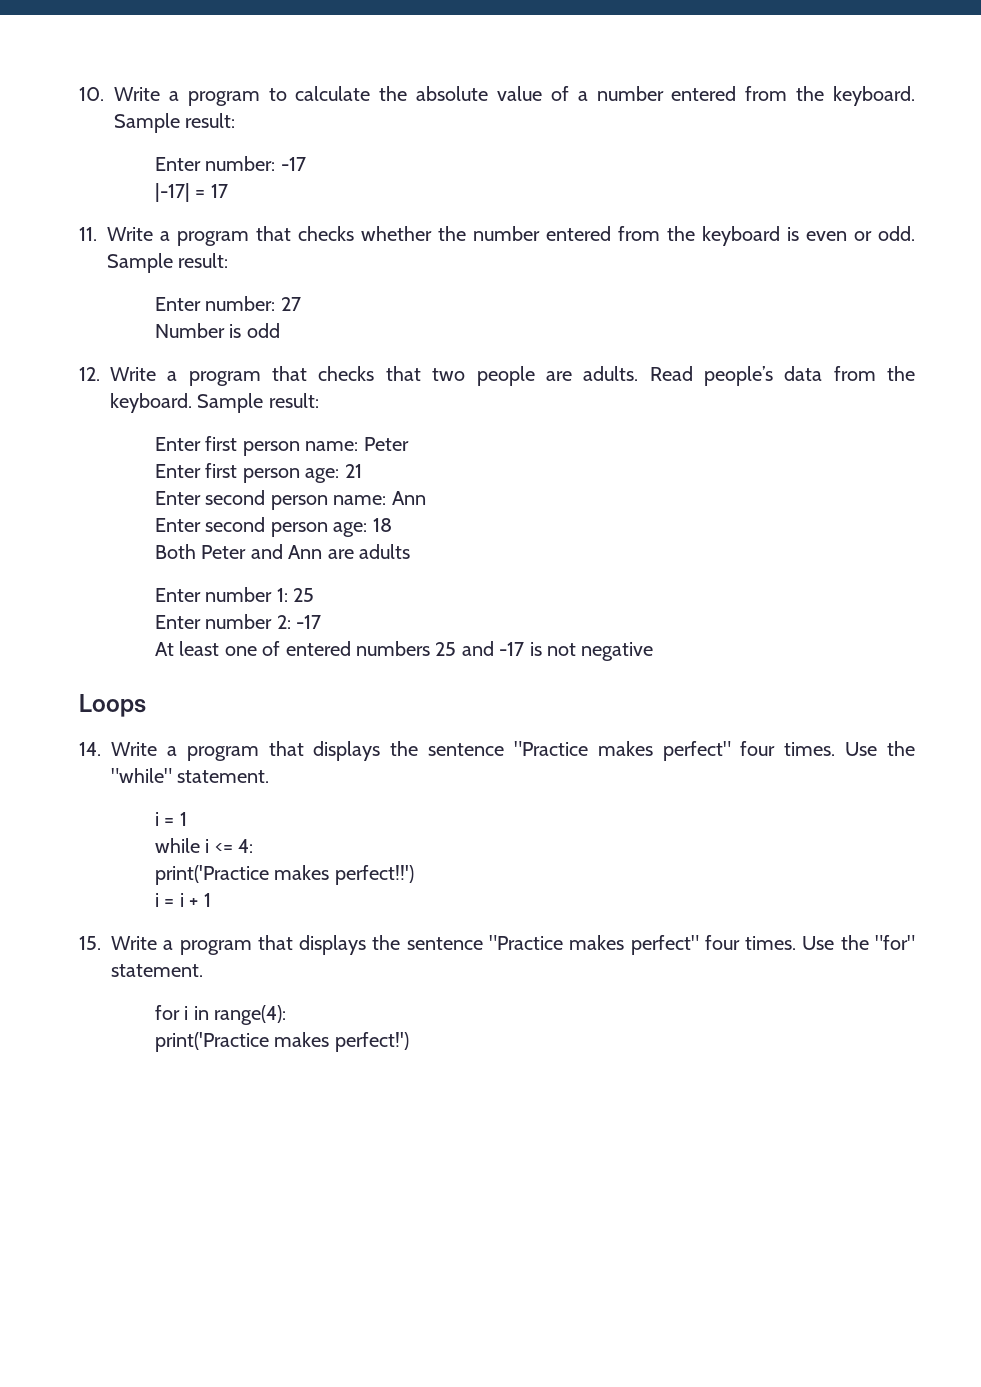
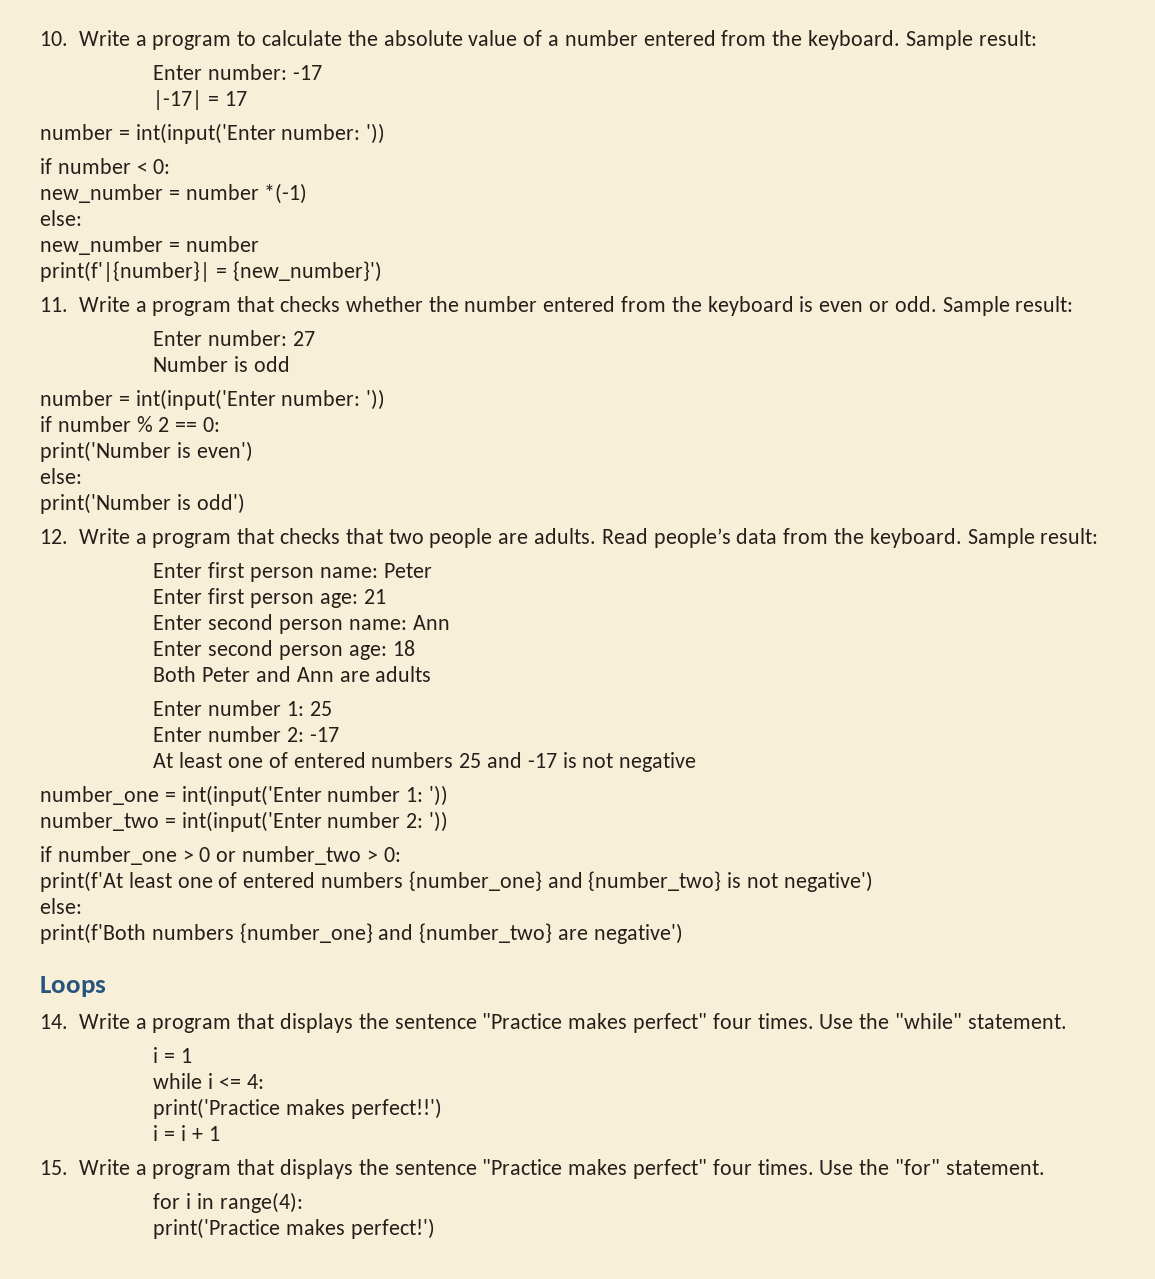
(228, 191) none -> [40,123,386,144] [40,158,171,174] [40,183,308,204] [40,210,82,226] [40,236,259,255] [40,261,382,282] // number = int(input('Enter number: ')) // if number < 0: // new_number = number *(-1) // else: // new_number = number // print(f'|{number}| = {new_number}')
(280, 330) none -> [40,389,386,410] [40,416,221,432] [40,441,253,462] [40,468,82,484] [40,493,245,514] // number = int(input('Enter number: ')) // if number % 2 == 0: // print('Number is even') // else: // print('Number is odd')
(654, 651) none -> [40,785,449,806] [40,811,449,832] [40,846,401,865] [40,871,873,892] [40,898,82,914] [40,923,683,944] // number_one = int(input('Enter number 1: ')) // number_two = int(input('Enter number 2: ')) // if number_one > 0 or number_two > 0: // print(f'At least one of entered numbers {number_one} and {number_two} is not negative') // else: // print(f'Both numbers {number_one} and {number_two} are negative')

